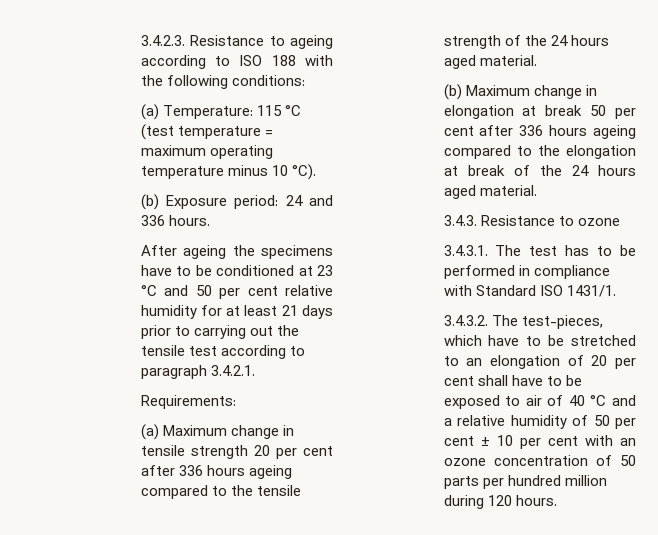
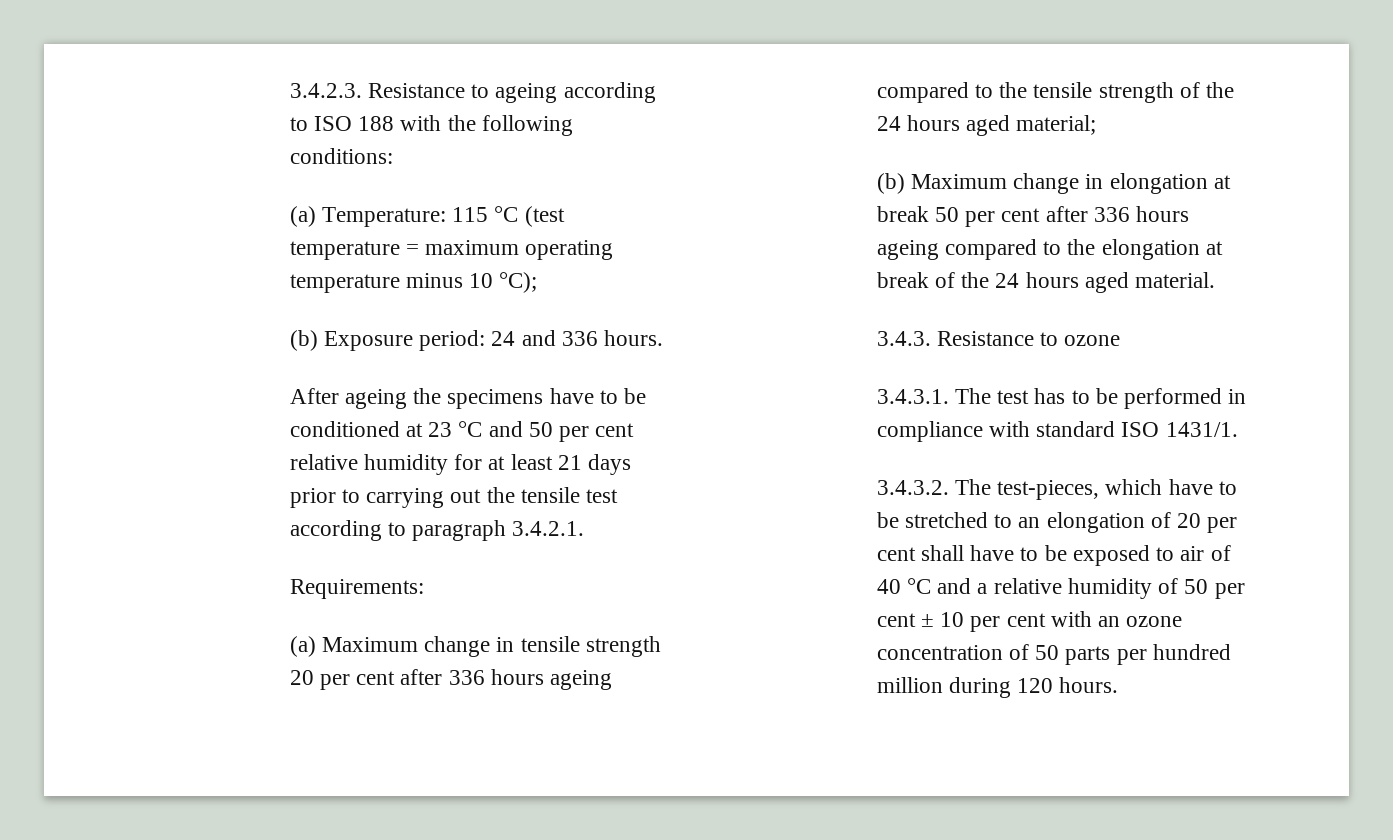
[291,164,316,180] °C). -> [499,272,538,293] °C);
[479,55,537,66] material. -> [1016,115,1097,135] material;
[475,285,536,296] Standard -> [1036,421,1116,437] standard

